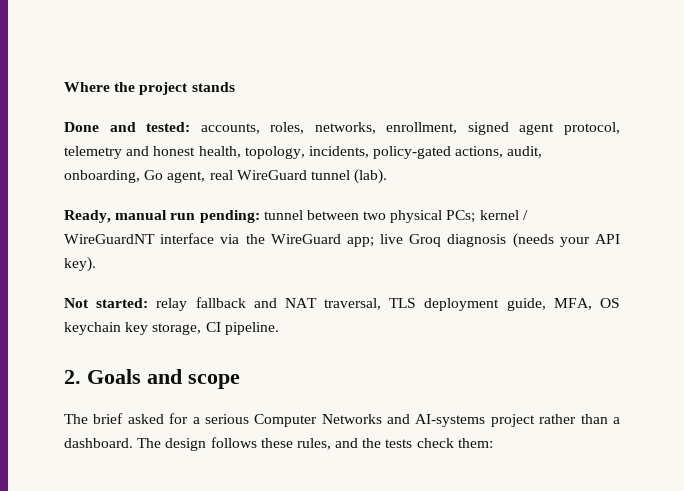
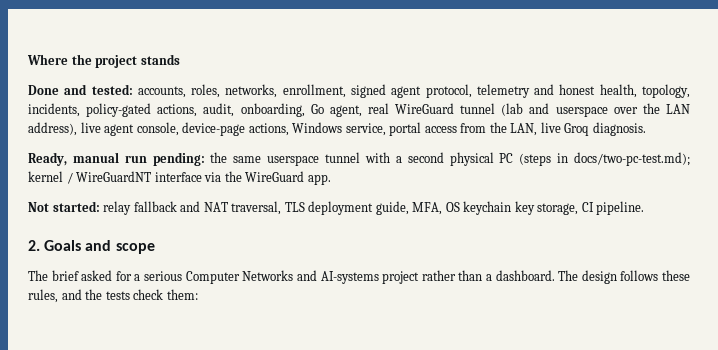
[354,169,388,184] [64,210,476,223] (lab). // Ready, manual run pending: tunnel between two physical PCs; -> [501,103,690,117] [28,122,646,136] [28,152,691,166] (lab and userspace over the LAN address), live agent console, device-page actions, Windows service, portal access from the LAN, live Groq diagnosis. // Ready, manual run pending: the same userspace tunnel with a second physical PC (steps in docs/two-pc-test.md);
[346,233,620,248] [64,257,96,272] app; live Groq diagnosis (needs your API key). -> [307,174,331,185] app.

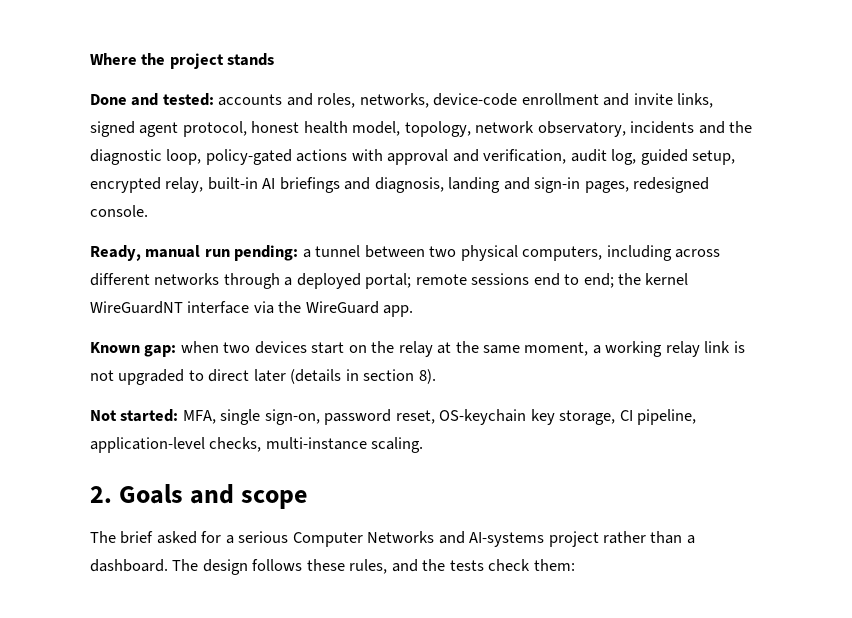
[137,84,691,98] [28,103,690,117] [28,122,646,136] [28,152,691,166] [28,171,73,184] accounts, roles, networks, enrollment, signed agent protocol, telemetry and honest health, topology, incidents, policy-gated actions, audit, onboarding, Go agent, real WireGuard tunnel (lab and userspace over the LAN address), live agent console, device-page actions, Windows service, portal access from the LAN, live Groq diagnosis. // Ready, manual run pending: the same userspace tunnel with a second physical PC (steps in docs/two-pc-test.md); kernel / -> [218,93,714,108] [90,121,753,137] [90,149,736,165] [90,177,710,193] [90,205,148,217] [90,245,721,261] [90,273,689,289] accounts and roles, networks, device-code enrollment and invite links, signed agent protocol, honest health model, topology, network observatory, incidents and the diagnostic loop, policy-gated actions with approval and verification, audit log, guided setup, encrypted relay, built-in AI briefings and diagnosis, landing and sign-in pages, redesigned console. // Ready, manual run pending: a tunnel between two physical computers, including across different networks through a deployed portal; remote sessions end to end; the kernel
[28,201,645,215] Not started: relay fallback and NAT traversal, TLS deployment guide, MFA, OS keychain key storage, CI pipeline. -> [90,341,745,357] [90,369,436,385] [90,409,697,425] [90,437,424,453] Known gap: when two devices start on the relay at the same moment, a working relay link is not upgraded to direct later (details in section 8). // Not started: MFA, single sign-on, password reset, OS-keychain key storage, CI pipeline, application-level checks, multi-instance scaling.

